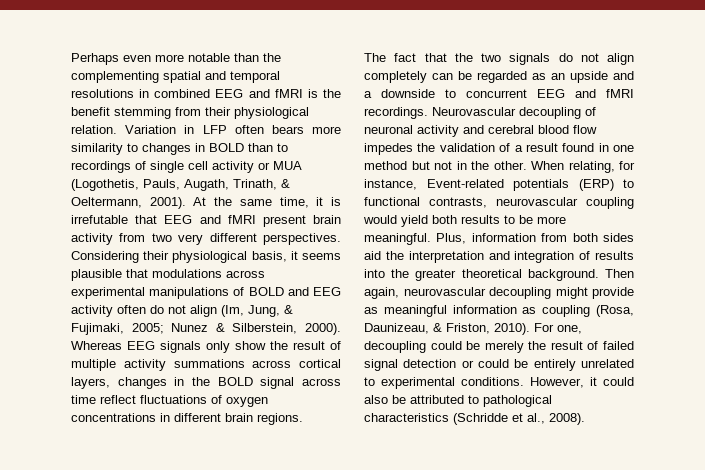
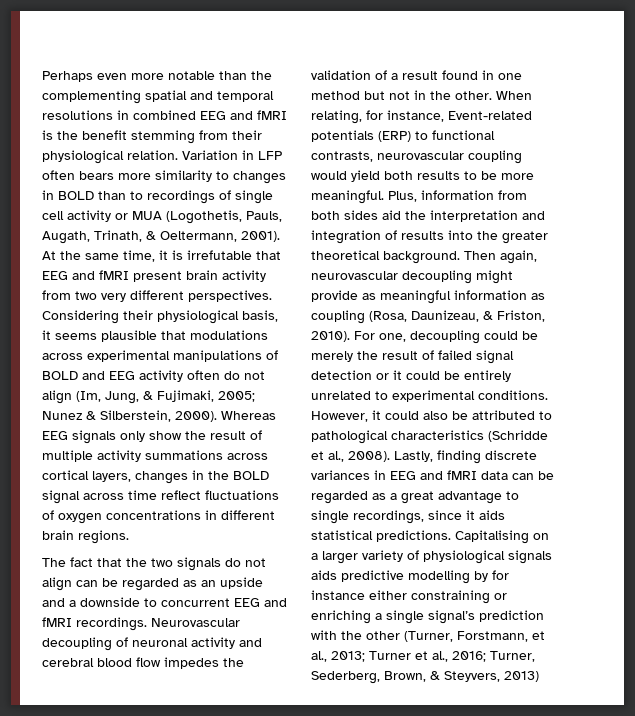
[364,71,427,83] completely -> (72, 584) none
(474, 364) none -> [393,370,402,380] it
(585, 419) none -> [394,450,537,464] [311,470,554,480] [311,491,519,504] [311,510,505,524] [311,530,549,544] [311,550,552,564] [311,570,509,584] [311,590,507,604] [311,610,544,624] [311,630,545,642] [311,651,535,662] [311,671,539,684] Lastly, finding discrete variances in EEG and fMRI data can be regarded as a great advantage to single recordings, since it aids statistical predictions. Capitalising on a larger variety of physiological signals aids predictive modelling by for instance either constraining or enriching a single signal’s prediction with the other (Turner, Forstmann, et al., 2013; Turner et al., 2016; Turner, Sederberg, Brown, & Steyvers, 2013)

